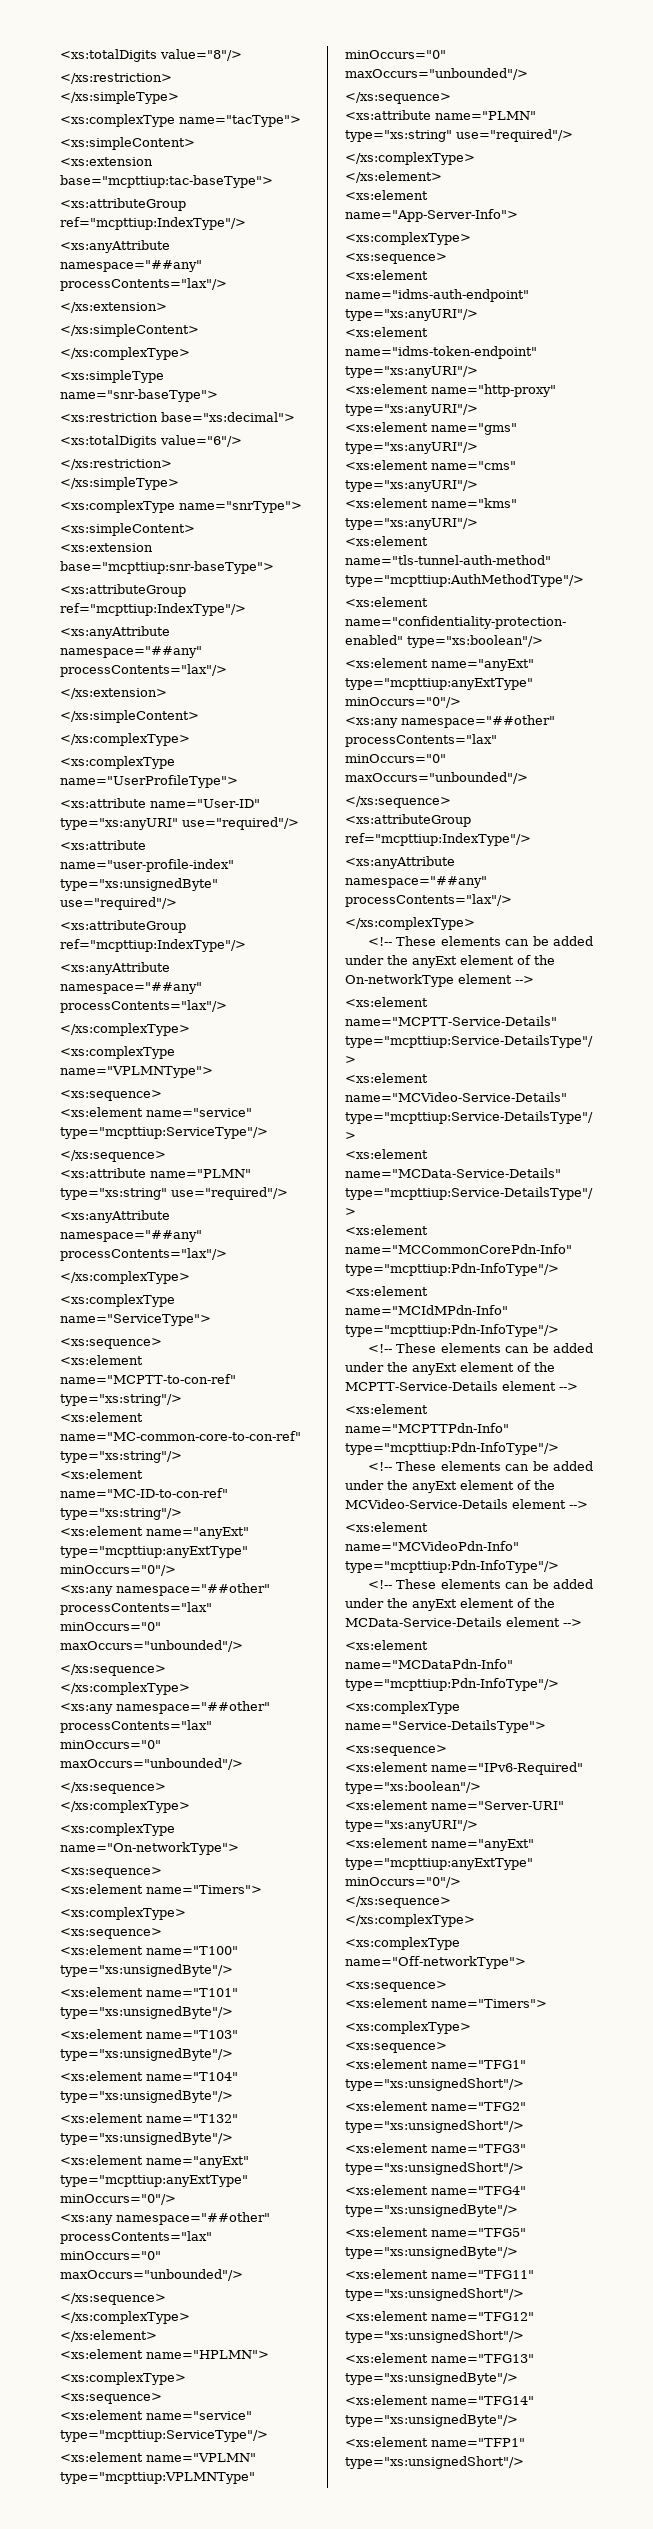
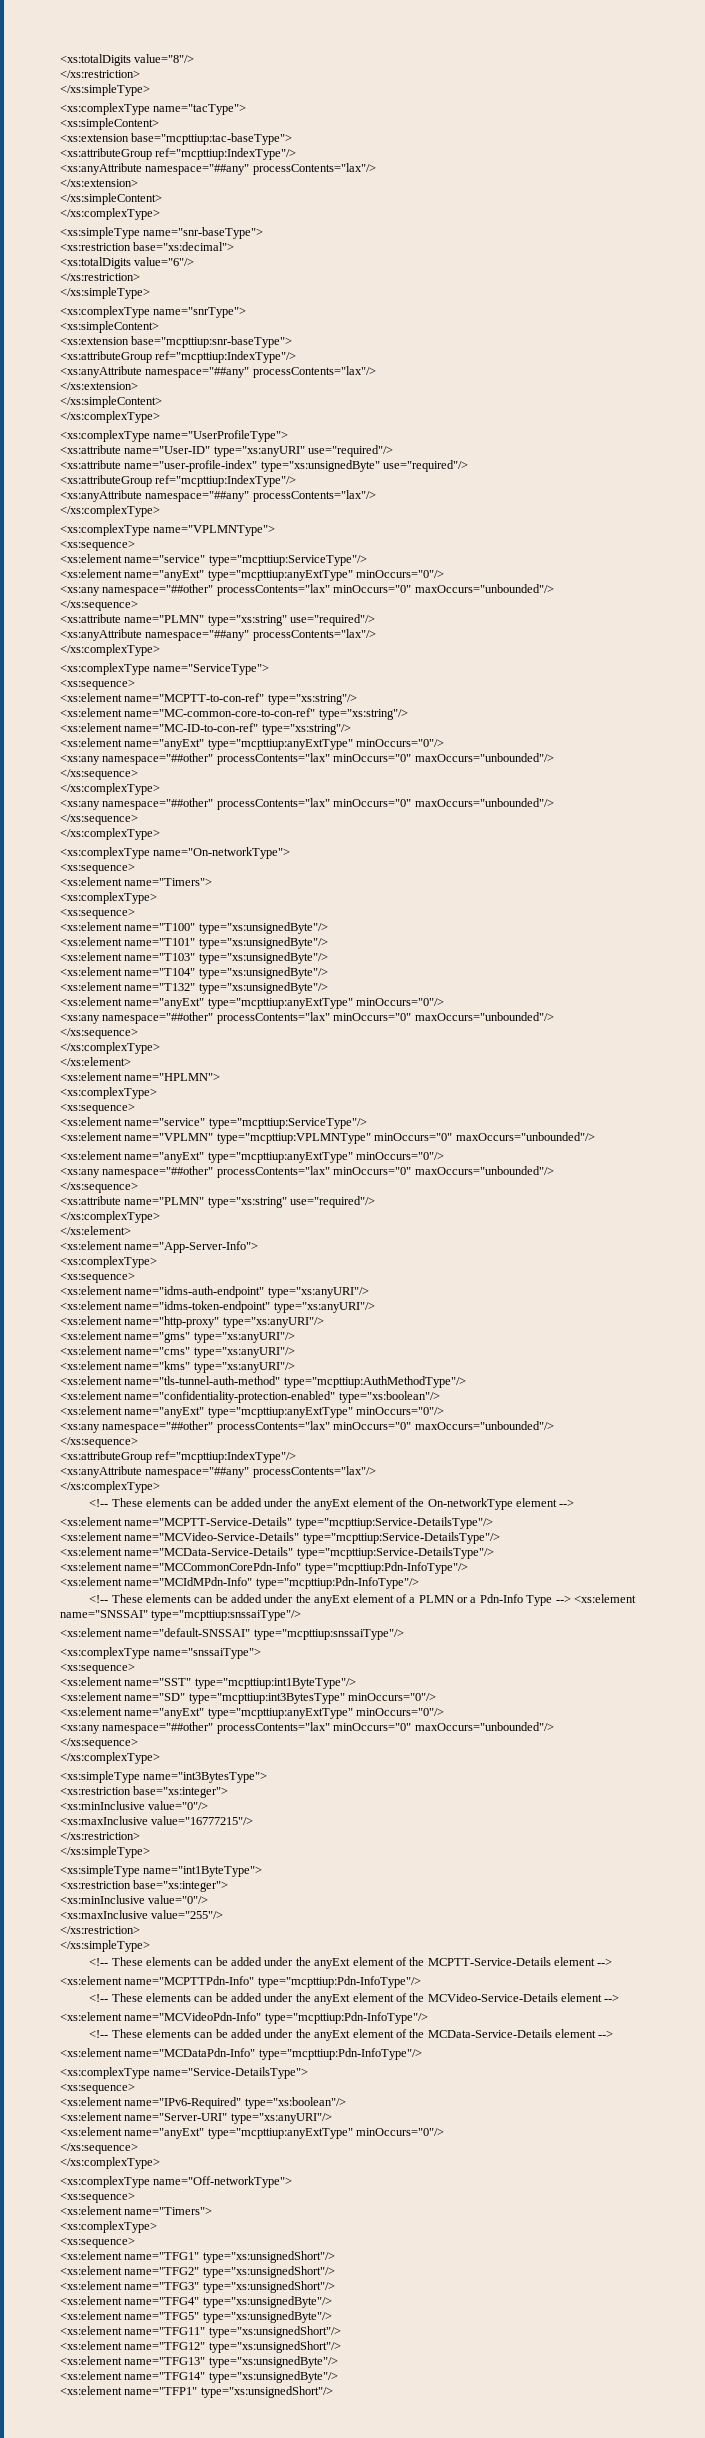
(268, 1133) none -> [60,569,445,581] [60,584,554,596] // <xs:element name="anyExt" type="mcpttiup:anyExtType" minOccurs="0"/> // <xs:any namespace="##other" processContents="lax" minOccurs="0" maxOccurs="unbounded"/>
(528, 74) none -> [60,1151,445,1163] [60,1166,554,1178] // <xs:element name="anyExt" type="mcpttiup:anyExtType" minOccurs="0"/> // <xs:any namespace="##other" processContents="lax" minOccurs="0" maxOccurs="unbounded"/>
(559, 1330) none -> [89,1594,636,1606] [60,1610,302,1621] [60,1628,404,1640] [60,1647,262,1659] [60,1663,135,1674] [60,1677,356,1689] [60,1692,437,1704] [60,1707,445,1719] [60,1722,554,1734] [60,1738,138,1749] [60,1752,160,1764] [60,1771,268,1783] [60,1786,229,1798] [60,1801,209,1810] [60,1816,254,1825] [60,1832,140,1840] [60,1846,150,1858] [60,1865,263,1877] [60,1880,229,1892] [60,1895,209,1904] [60,1910,224,1919] [60,1926,140,1934] [60,1940,150,1952] // <!-- These elements can be added under the anyExt element of a PLMN or a Pdn-Info Type --> <xs:element name="SNSSAI" type="mcpttiup:snssaiType"/> // <xs:element name="default-SNSSAI" type="mcpttiup:snssaiType"/> // <xs:complexType name="snssaiType"> // <xs:sequence> // <xs:element name="SST" type="mcpttiup:int1ByteType"/> // <xs:element name="SD" type="mcpttiup:int3BytesType" minOccurs="0"/> // <xs:element name="anyExt" type="mcpttiup:anyExtType" minOccurs="0"/> // <xs:any namespace="##other" processContents="lax" minOccurs="0" maxOccurs="unbounded"/> // </xs:sequence> // </xs:complexType> // <xs:simpleType name="int3BytesType"> // <xs:restriction base="xs:integer"> // <xs:minInclusive value="0"/> // <xs:maxInclusive value="16777215"/> // </xs:restriction> // </xs:simpleType> // <xs:simpleType name="int1ByteType"> // <xs:restriction base="xs:integer"> // <xs:minInclusive value="0"/> // <xs:maxInclusive value="255"/> // </xs:restriction> // </xs:simpleType>

